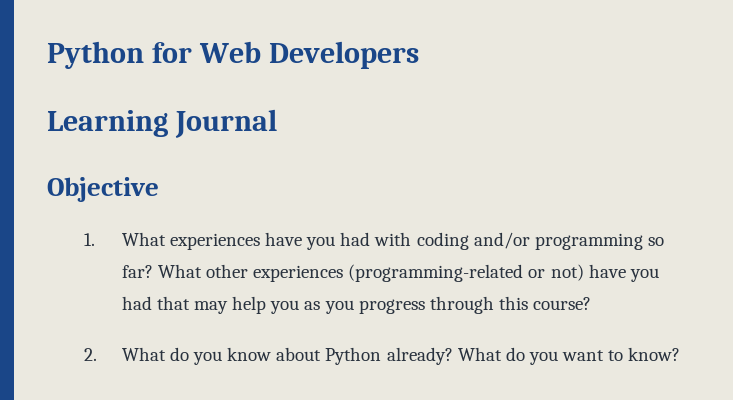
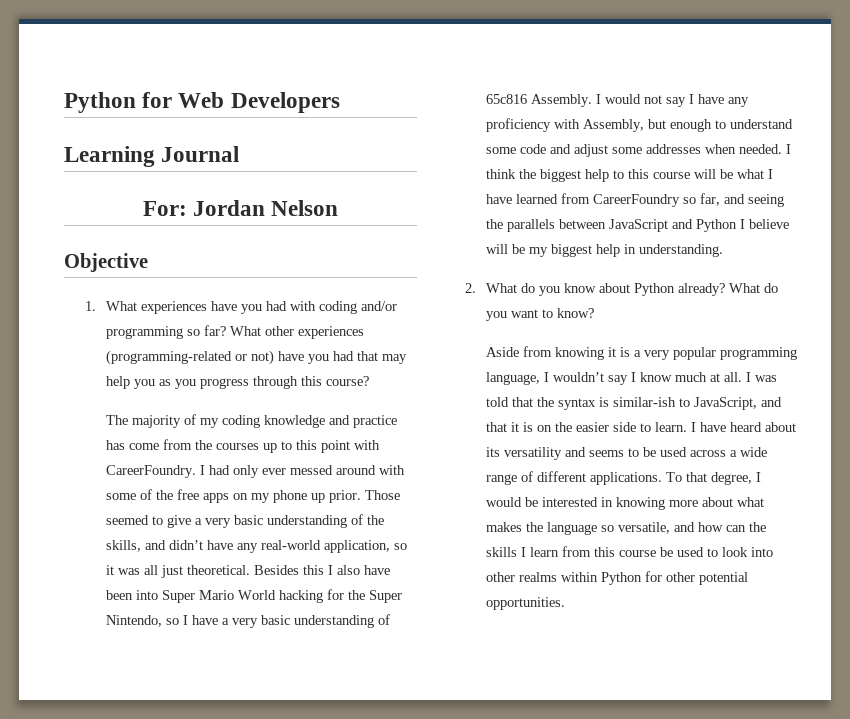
(278, 123) none -> [142,200,339,216] // For: Jordan Nelson
(592, 303) none -> [105,414,397,428] [105,439,380,453] [105,465,405,478] [105,489,400,503] [105,514,384,528] [105,540,407,553] [105,565,390,578] [105,589,402,603] [105,614,390,628] [485,94,749,107] [485,118,793,132] [485,144,791,157] [485,169,773,182] [485,193,784,207] [485,219,789,232] [485,244,723,257] // The majority of my coding knowledge and practice has come from the courses up to this point with CareerFoundry. I had only ever messed around with some of the free apps on my phone up prior. Those seemed to give a very basic understanding of the skills, and didn’t have any real-world application, so it was all just theoretical. Besides this I also have been into Super Mario World hacking for the Super Nintendo, so I have a very basic understanding of 65c816 Assembly. I would not say I have any proficiency with Assembly, but enough to understand some code and adjust some addresses when needed. I think the biggest help to this course will be what I have learned from CareerFoundry so far, and seeing the parallels between JavaScript and Python I believe will be my biggest help in understanding.
(681, 354) none -> [485,346,797,360] [485,372,777,385] [485,397,782,410] [485,422,796,432] [485,447,767,460] [485,471,761,485] [485,497,764,510] [485,522,766,535] [485,546,773,557] [485,571,748,585] [485,597,565,610] // Aside from knowing it is a very popular programming language, I wouldn’t say I know much at all. I was told that the syntax is similar-ish to JavaScript, and that it is on the easier side to learn. I have heard about its versatility and seems to be used across a wide range of different applications. To that degree, I would be interested in knowing more about what makes the language so versatile, and how can the skills I learn from this course be used to look into other realms within Python for other potential opportunities.

